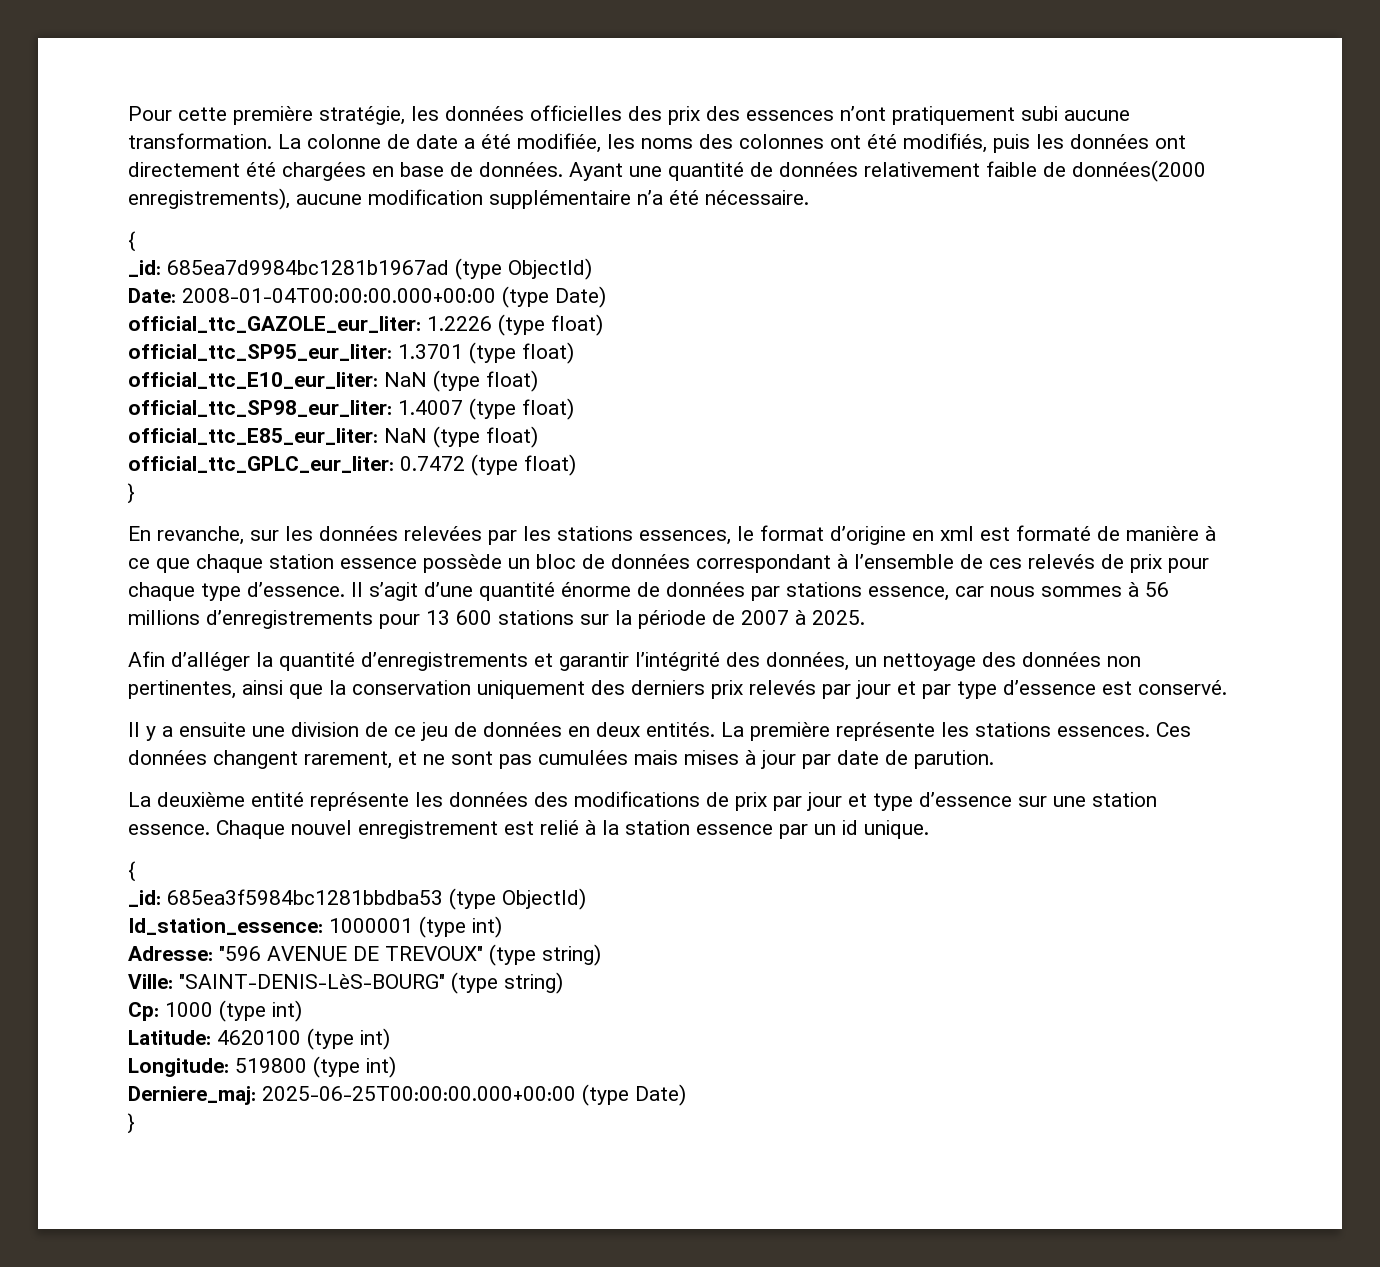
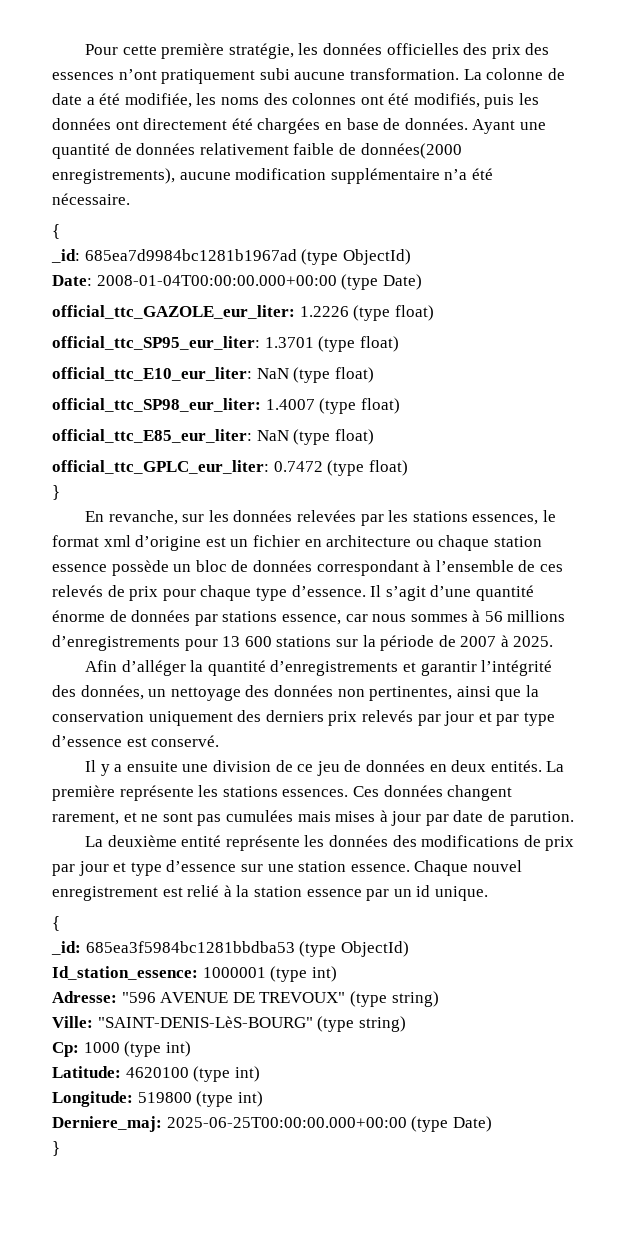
[830,525,1216,545] [128,558,190,573] d’origine en xml est formaté de manière à ce que -> [103,535,434,551] xml d’origine est un fichier en architecture ou

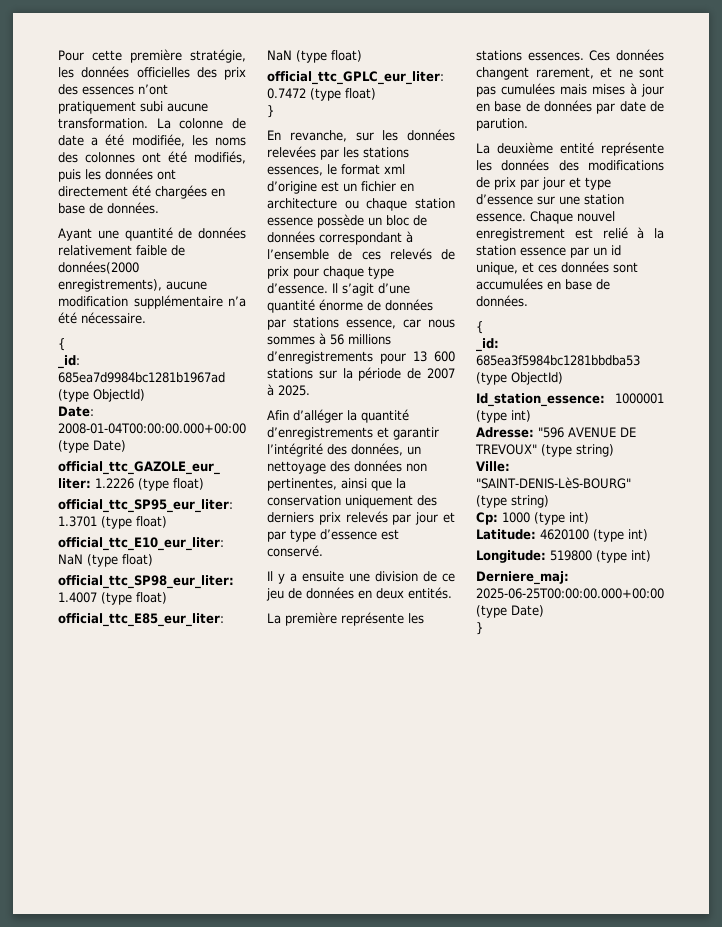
(468, 124) none -> (159, 208) //
(542, 766) none -> (452, 593) //
(422, 818) none -> [476,100,592,112] en base de données
[434,886,488,901] unique. -> [476,261,638,275] [476,278,610,290] [476,295,528,307] unique, et ces données sont accumulées en base de données.

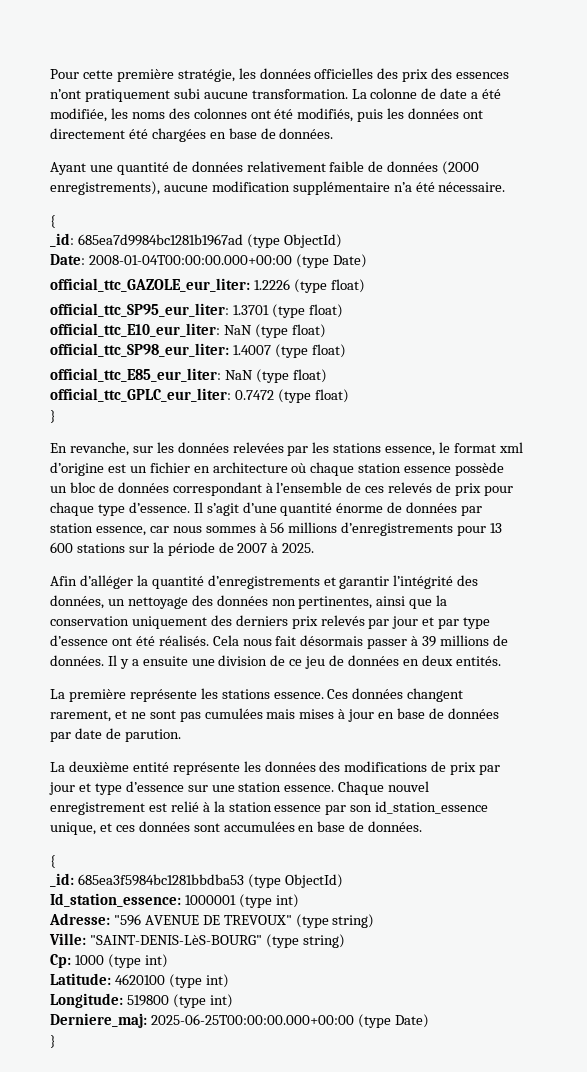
[58,261,139,274] données(2000 -> [387,161,480,175] données (2000
[267,166,323,176] essences, -> [385,446,436,456] essence,
[344,200,359,209] ou -> [291,463,307,473] où
[293,317,339,328] stations -> [50,523,93,533] station
[381,529,399,540] [267,545,323,557] est conservé. // -> [111,635,508,649] [50,655,104,666] ont été réalisés. Cela nous fait désormais passer à 39 millions de données.
[527,52,584,61] essences. -> [273,692,324,699] essence.
[593,245,621,256] un id -> [350,801,489,814] son id_station_essence

